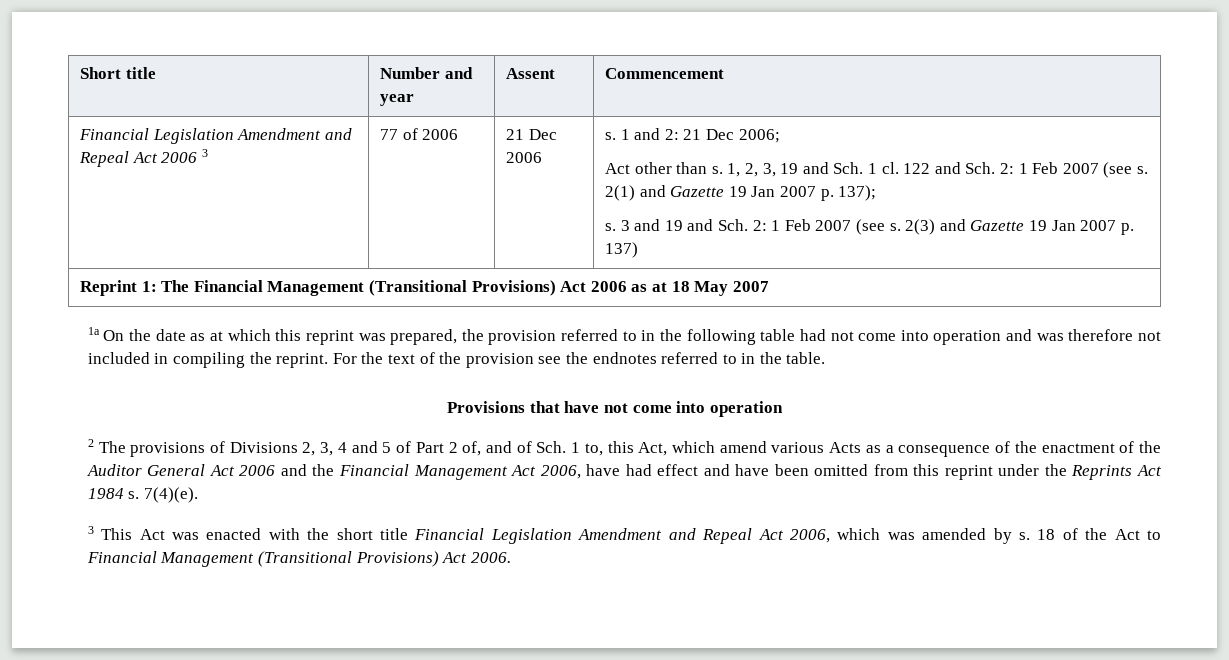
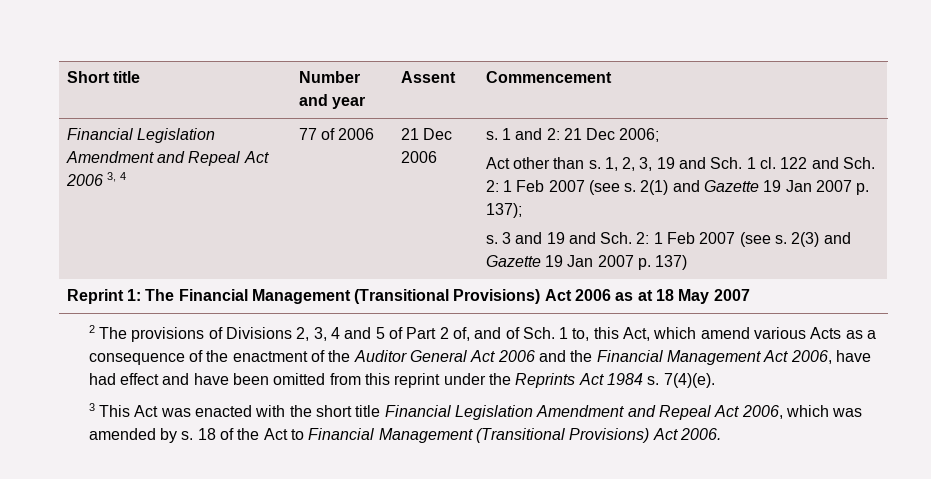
[201,149,208,157] 3 -> [106,172,127,182] 3, 4
[87,327,1161,345] [87,352,826,368] [447,401,783,417] // 1a On the date as at which this reprint was prepared, the provision referred to in the following table had not come into operation and was therefore not included in compiling the reprint. For the text of the provision see the endnotes referred to in the table. // Provisions that have not come into operation -> (750, 295) none

